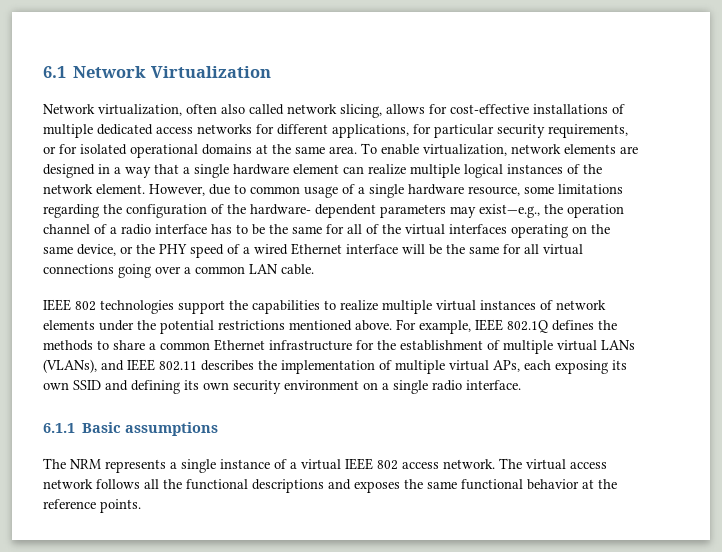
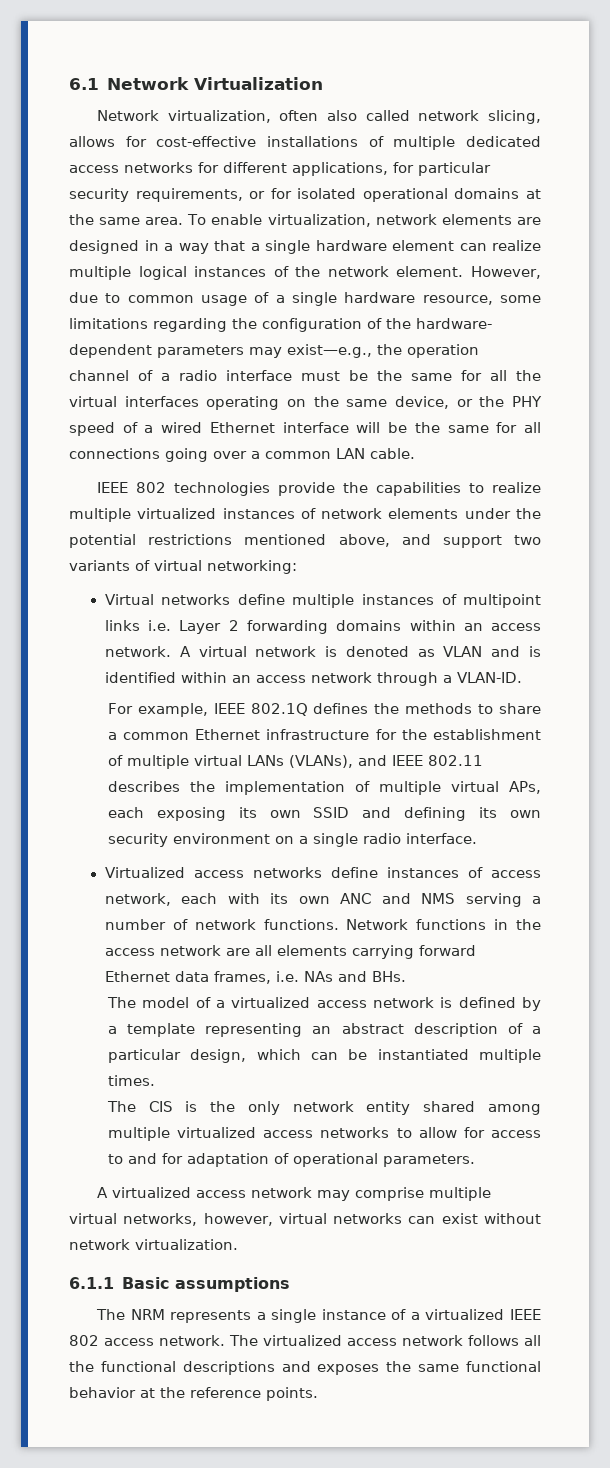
[211,224,379,235] has to be the same for all of -> [301,370,507,381] must be the same for all
[543,244,583,255] virtual -> (542, 427) none
[178,300,225,314] support -> [277,482,335,496] provide
[436,300,476,311] virtual -> [137,508,217,519] virtualized
[355,320,392,331] above. -> [338,534,542,548] [69,560,297,574] [104,594,541,608] [104,620,541,634] [104,646,541,657] [104,672,522,686] above, and support two variants of virtual networking: // Virtual networks define multiple instances of multipoint links i.e. Layer 2 forwarding domains within an access network. A virtual network is denoted as VLAN and is identified within an access network through a VLAN-ID. //
(521, 385) none -> [104,867,541,878] [104,893,541,907] [104,919,541,930] [104,945,476,959] [104,971,406,984] [106,997,541,1011] [107,1023,541,1037] [107,1049,541,1063] [107,1075,155,1086] [106,1101,541,1115] [107,1127,541,1141] [107,1153,475,1167] [96,1187,491,1201] [69,1213,541,1226] [69,1239,238,1250] // Virtualized access networks define instances of access network, each with its own ANC and NMS serving a number of network functions. Network functions in the access network are all elements carrying forward Ethernet data frames, i.e. NAs and BHs. // The model of a virtualized access network is defined by a template representing an abstract description of a particular design, which can be instantiated multiple times. // The CIS is the only network entity shared among multiple virtualized access networks to allow for access to and for adaptation of operational parameters. // A virtualized access network may comprise multiple virtual networks, however, virtual networks can exist without network virtualization.
[301,459,341,470] virtual -> [425,1309,505,1320] virtualized
[526,459,566,470] virtual -> [263,1335,342,1346] virtualized

